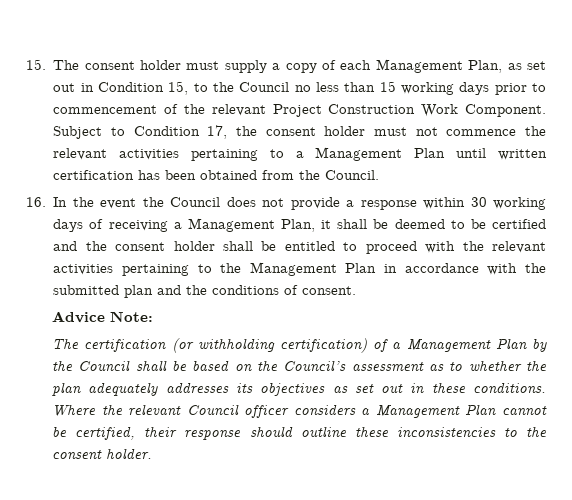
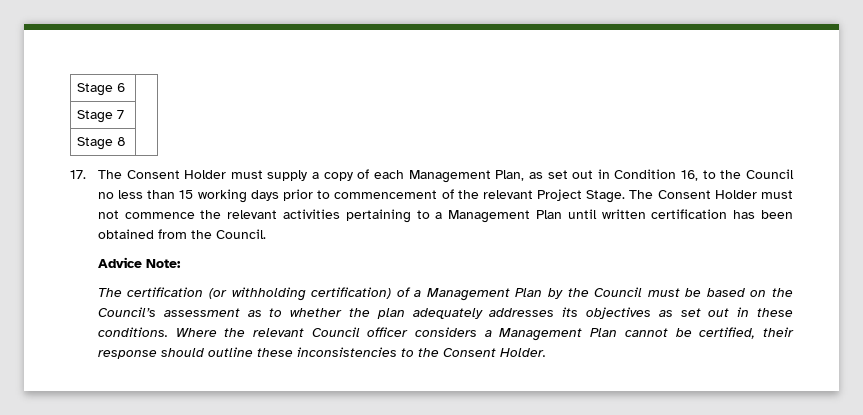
[26,59,182,70] 15. The consent holder -> [77,83,126,96] [77,110,125,123] [77,137,127,150] [70,170,227,179] Stage 6 | // Stage 7 | // Stage 8 | // 17. The Consent Holder
[168,81,189,95] 15, -> [681,170,699,181] 16,
[328,104,546,117] [53,125,366,139] Construction Work Component. Subject to Condition 17, the consent holder -> [586,190,757,203] Stage. The Consent Holder
[26,197,547,210] [53,218,546,232] [53,241,546,254] [53,262,547,276] [53,285,357,298] // 16. In the event the Council does not provide a response within 30 working days of receiving a Management Plan, it shall be deemed to be certified and the consent holder shall be entitled to proceed with the relevant activities pertaining to the Management Plan in accordance with the submitted plan and the conditions of consent. -> (266, 234) none
[135,360,167,371] shall -> [647,288,680,297] must
[52,448,153,460] consent holder. -> [442,348,546,357] Consent Holder.

